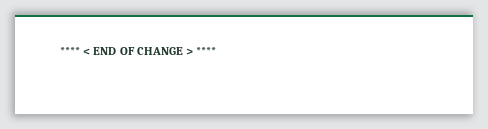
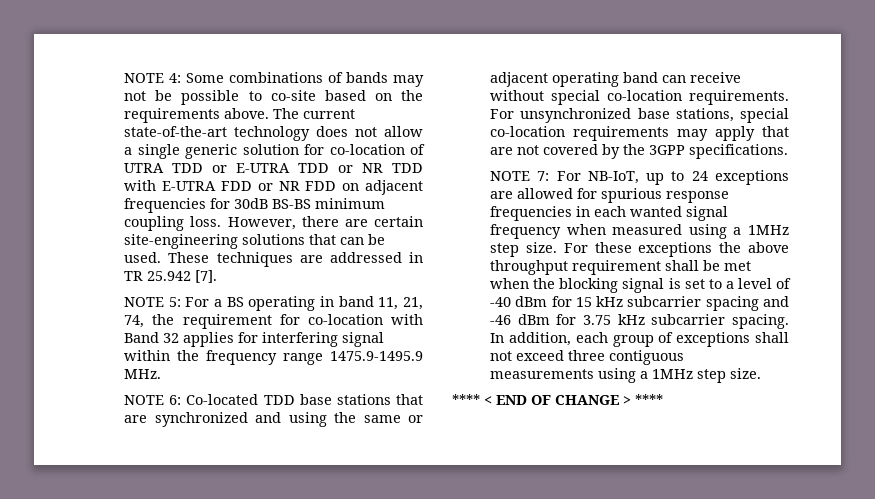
(60, 51) none -> [124,72,424,87] [124,90,423,105] [124,108,356,123] [124,126,423,141] [124,144,425,159] [124,163,423,173] [124,180,423,195] [124,198,386,213] [124,216,423,231] [124,234,386,249] [124,252,423,267] [124,270,218,283] [124,296,423,311] [124,314,423,329] [124,332,385,347] [124,350,423,365] [124,369,162,379] [124,394,423,405] [124,412,423,427] [490,72,742,87] [490,90,789,105] [490,108,789,123] [490,126,789,141] [490,144,789,159] [490,170,789,185] [490,188,730,203] [490,206,729,221] [490,224,789,239] [490,242,789,257] [490,260,752,275] [490,278,791,293] [490,296,789,311] [490,314,789,329] [490,332,789,347] [490,350,685,365] [490,368,762,383] NOTE 4: Some combinations of bands may not be possible to co-site based on the requirements above. The current state-of-the-art technology does not allow a single generic solution for co-location of UTRA TDD or E-UTRA TDD or NR TDD with E-UTRA FDD or NR FDD on adjacent frequencies for 30dB BS-BS minimum coupling loss. However, there are certain site-engineering solutions that can be used. These techniques are addressed in TR 25.942 [7]. // NOTE 5: For a BS operating in band 11, 21, 74, the requirement for co-location with Band 32 applies for interfering signal within the frequency range 1475.9-1495.9 MHz. // NOTE 6: Co-located TDD base stations that are synchronized and using the same or adjacent operating band can receive without special co-location requirements. For unsynchronized base stations, special co-location requirements may apply that are not covered by the 3GPP specifications. // NOTE 7: For NB-IoT, up to 24 exceptions are allowed for spurious response frequencies in each wanted signal frequency when measured using a 1MHz step size. For these exceptions the above throughput requirement shall be met when the blocking signal is set to a level of -40 dBm for 15 kHz subcarrier spacing and -46 dBm for 3.75 kHz subcarrier spacing. In addition, each group of exceptions shall not exceed three contiguous measurements using a 1MHz step size. //

